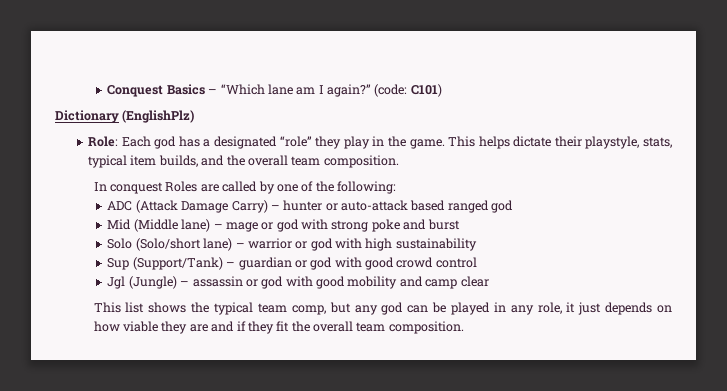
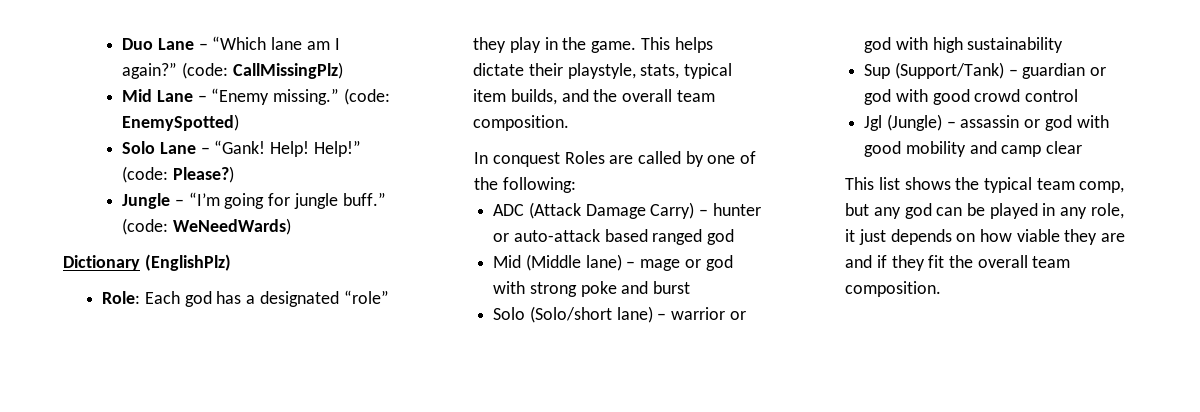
[107,84,205,97] Conquest Basics -> [122,38,195,50] Duo Lane
[410,84,442,97] C101) -> [232,62,343,79] [122,88,390,105] [122,114,240,131] [122,140,361,157] [122,166,235,183] [122,192,386,209] [122,218,292,235] CallMissingPlz) // Mid Lane – “Enemy missing.” (code: EnemySpotted) // Solo Lane – “Gank! Help! Help!” (code: Please?) // Jungle – “I’m going for jungle buff.” (code: WeNeedWards)

